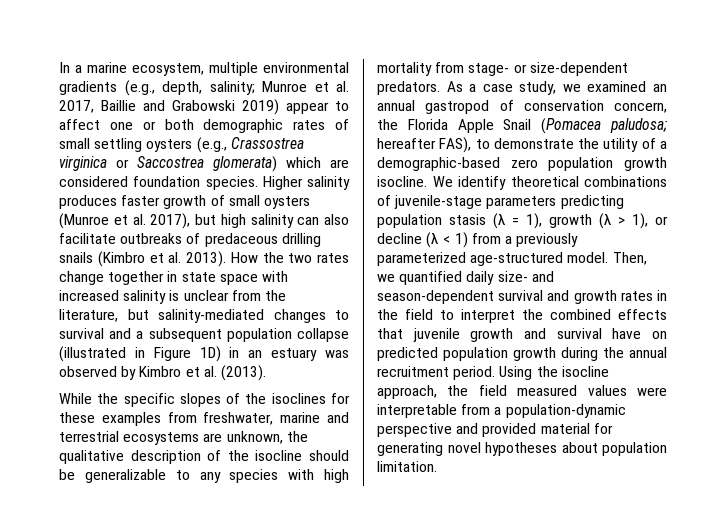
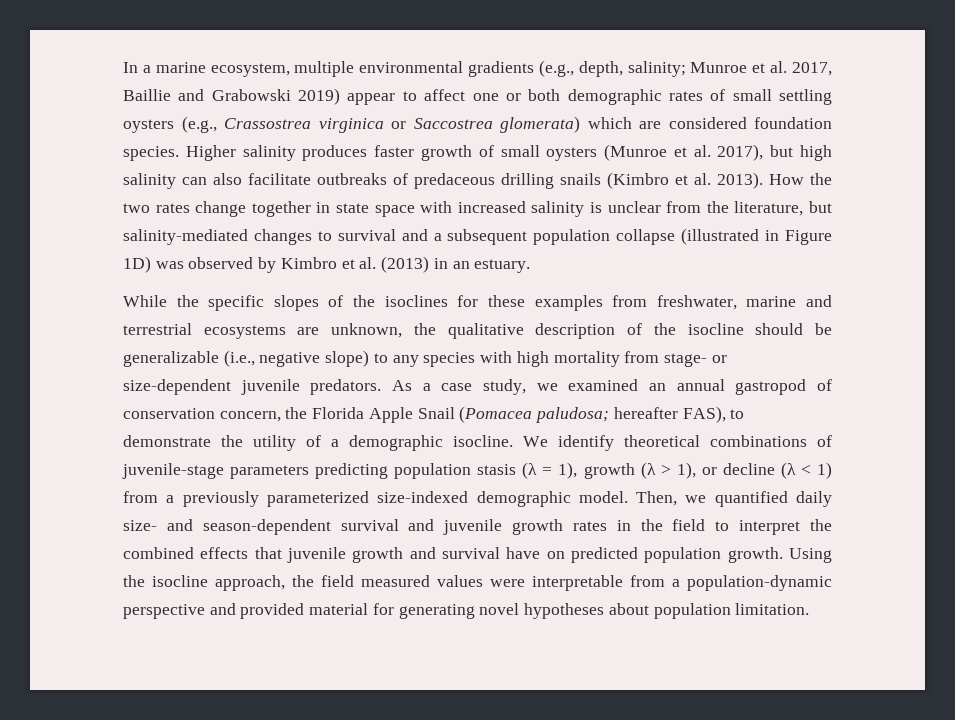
[229,347,318,361] in an estuary -> (151, 264) none
[220,365,266,381] (2013). -> [381,256,531,273] (2013) in an estuary.
(166, 476) none -> [223,350,370,367] (i.e., negative slope)
(628, 69) none -> [240,379,300,395] juvenile
[377,157,667,171] demographic-based zero population growth -> [349,435,443,451] demographic
[470,252,564,266] age-structured -> [377,491,571,507] size-indexed demographic
(570, 295) none -> [443,519,503,535] juvenile
[513,347,667,361] [377,366,496,380] growth during the annual recruitment period. -> [727,547,783,563] growth.

